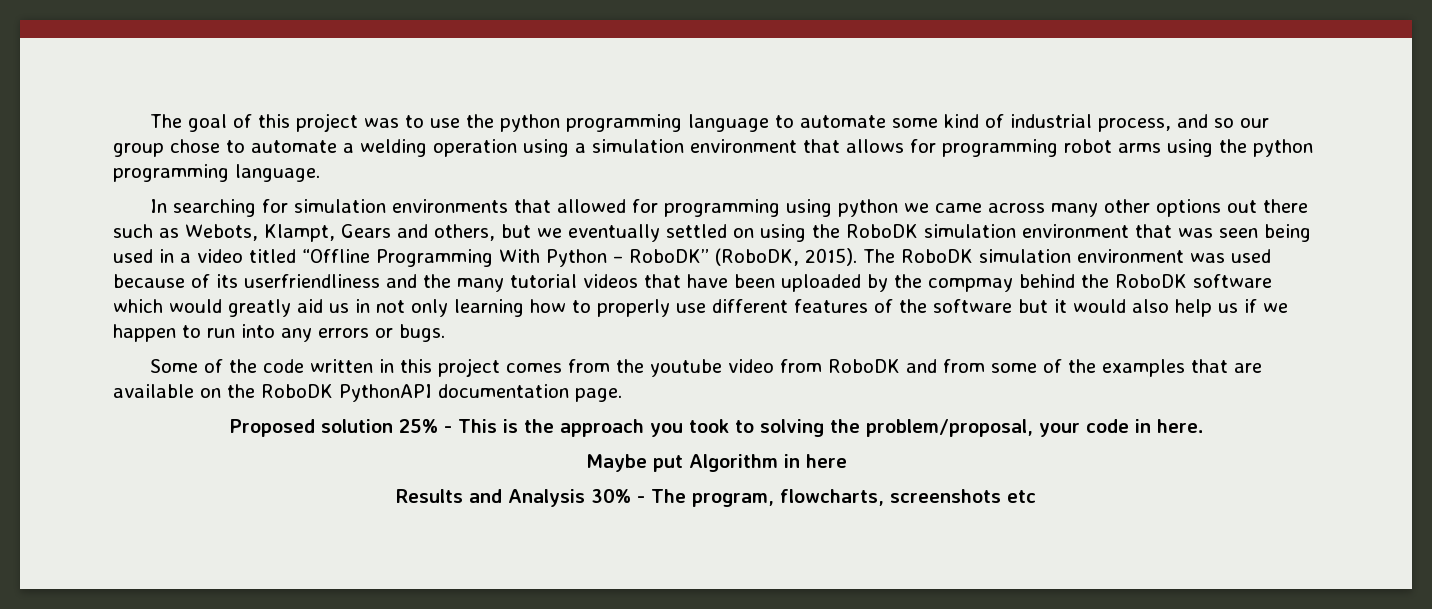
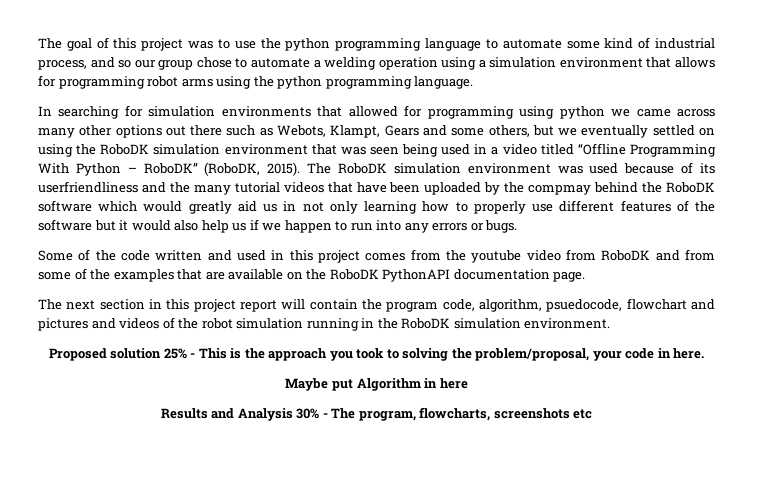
(428, 231) none -> [451,128,485,136] some
(373, 366) none -> [207,250,267,261] and used
(622, 395) none -> [38,298,715,312] [38,317,611,331] // The next section in this project report will contain the program code, algorithm, psuedocode, flowchart and pictures and videos of the robot simulation running in the RoboDK simulation environment.

